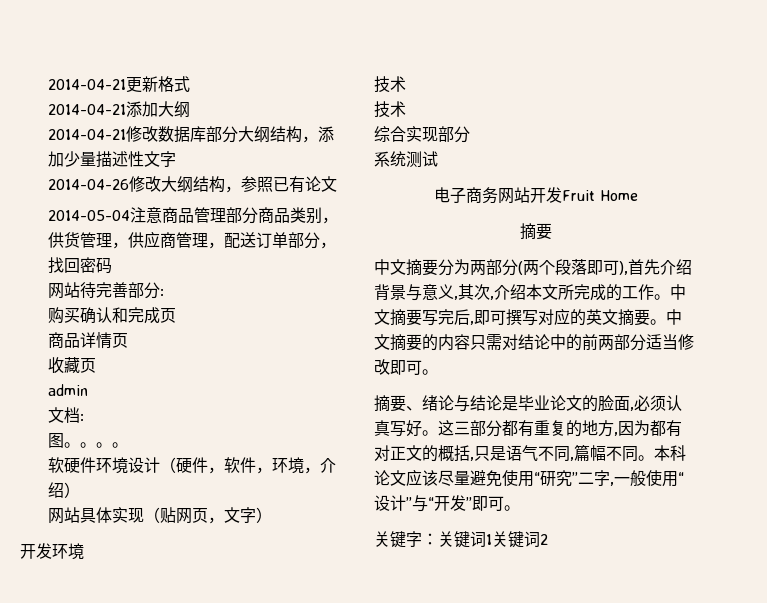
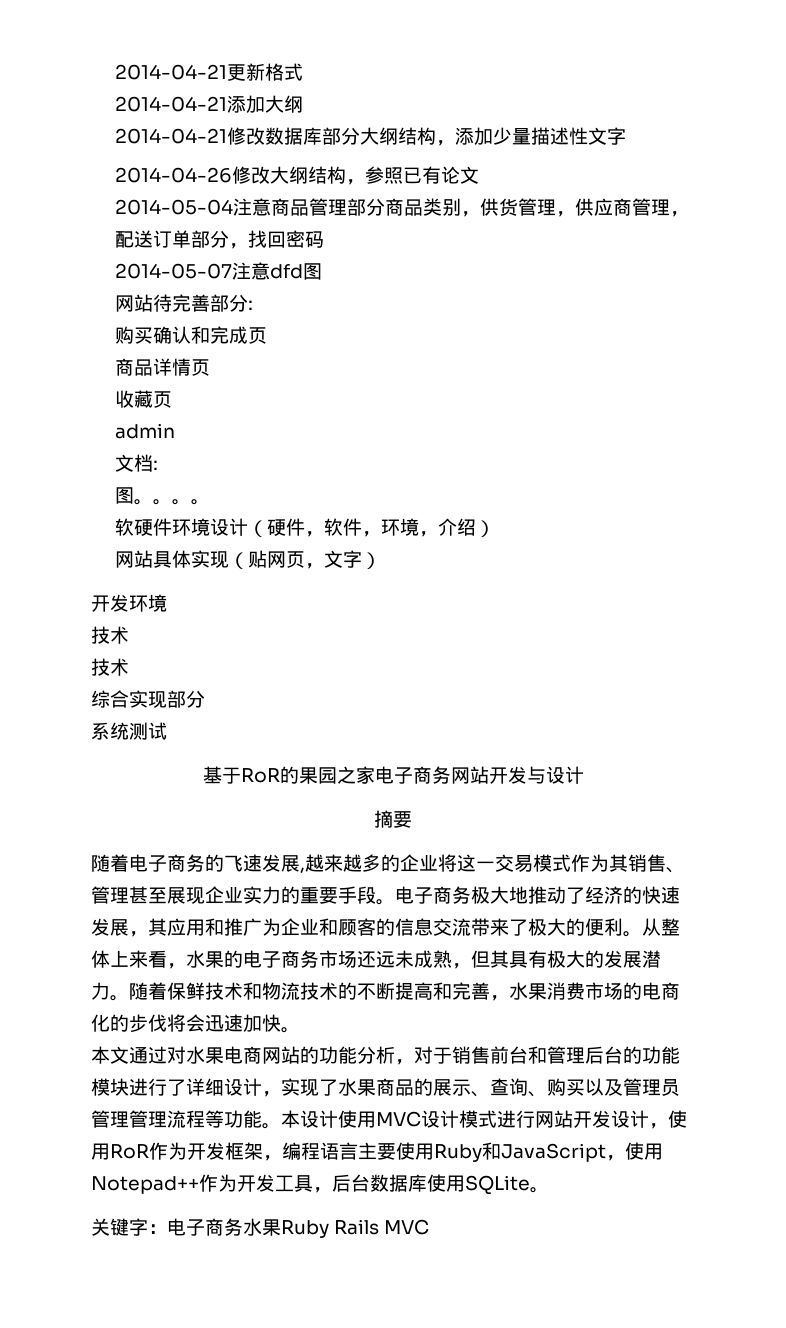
(113, 265) none -> [115,262,323,280] // 2014-05-07注意dfd图
(438, 159) none -> [202,766,375,784] 基于RoR的果园之家
[561,190,638,201] Fruit Home -> [526,766,584,784] 与设计
[374,259,692,276] [374,284,686,301] [374,308,682,326] [374,334,694,351] [374,359,438,375] [374,395,682,412] [374,420,682,437] [374,444,686,462] [374,469,684,487] [374,495,520,512] [374,531,548,548] 中文摘要分为两部分(两个段落即可),首先介绍背景与意义,其次,介绍本文所完成的工作。中文摘要写完后,即可撰写对应的英文摘要。中文摘要的内容只需对结论中的前两部分适当修改即可。 // 摘要、绪论与结论是毕业论文的脸面,必须认真写好。这三部分都有重复的地方,因为都有对正文的概括,只是语气不同,篇幅不同。本科论文应该尽量避免使用“研究”二字,一般使用“设计”与“开发”即可。 // 关键字：关键词1关键词2 -> [91,854,685,873] [91,886,680,905] [91,918,680,937] [91,950,661,969] [91,982,680,1001] [91,1014,300,1033] [91,1046,680,1065] [91,1078,680,1097] [91,1110,687,1129] [91,1142,663,1162] [91,1174,549,1195] [91,1218,430,1238] 随着电子商务的飞速发展,越来越多的企业将这一交易模式作为其销售、管理甚至展现企业实力的重要手段。电子商务极大地推动了经济的快速发展，其应用和推广为企业和顾客的信息交流带来了极大的便利。从整体上来看，水果的电子商务市场还远未成熟，但其具有极大的发展潜力。随着保鲜技术和物流技术的不断提高和完善，水果消费市场的电商化的步伐将会迅速加快。 // 本文通过对水果电商网站的功能分析，对于销售前台和管理后台的功能模块进行了详细设计，实现了水果商品的展示、查询、购买以及管理员管理管理流程等功能。本设计使用MVC设计模式进行网站开发设计，使用RoR作为开发框架，编程语言主要使用Ruby和JavaScript，使用Notepad++作为开发工具，后台数据库使用SQLite。 // 关键字：电子商务水果Ruby Rails MVC

